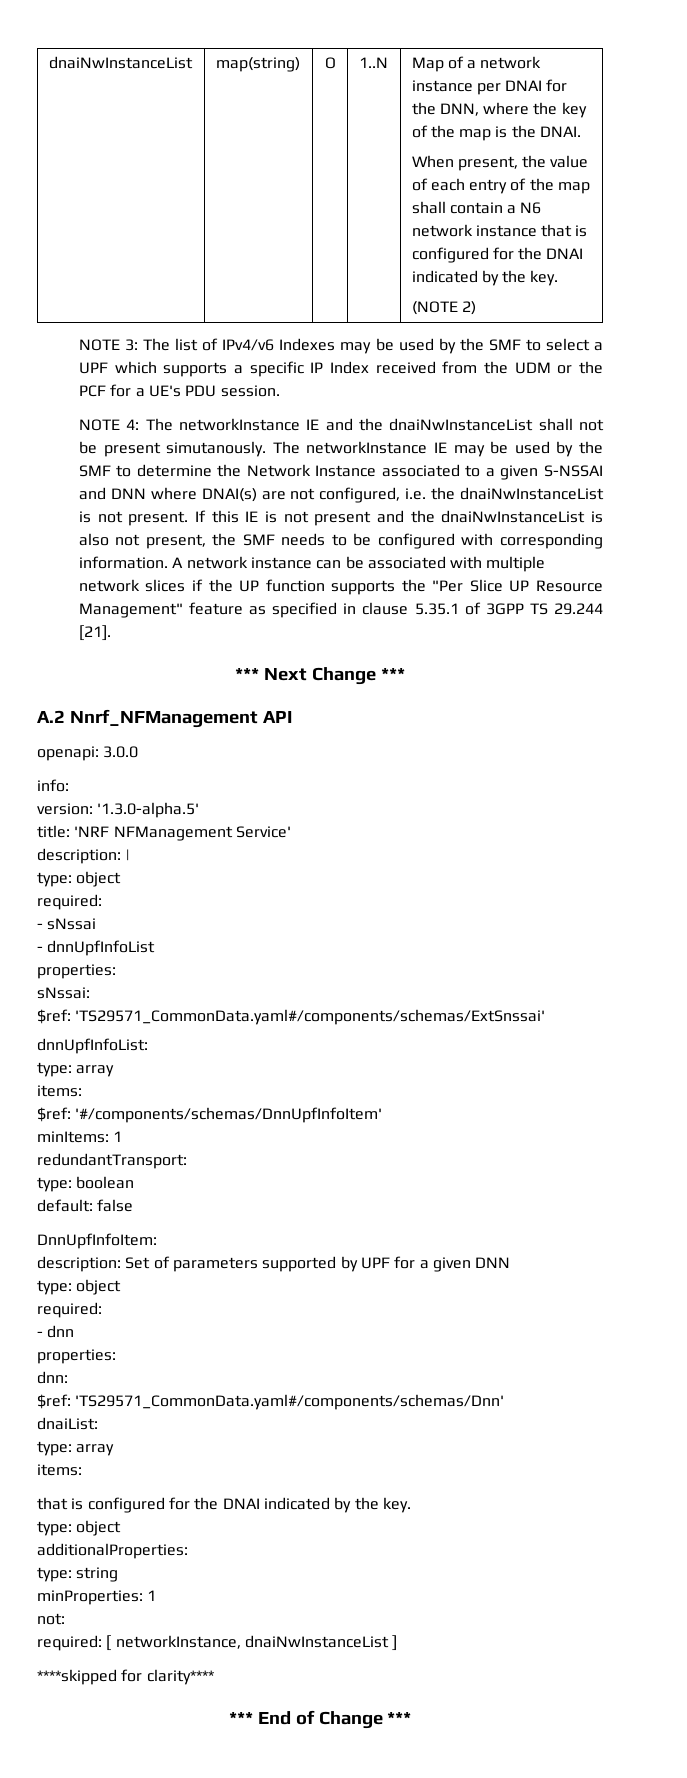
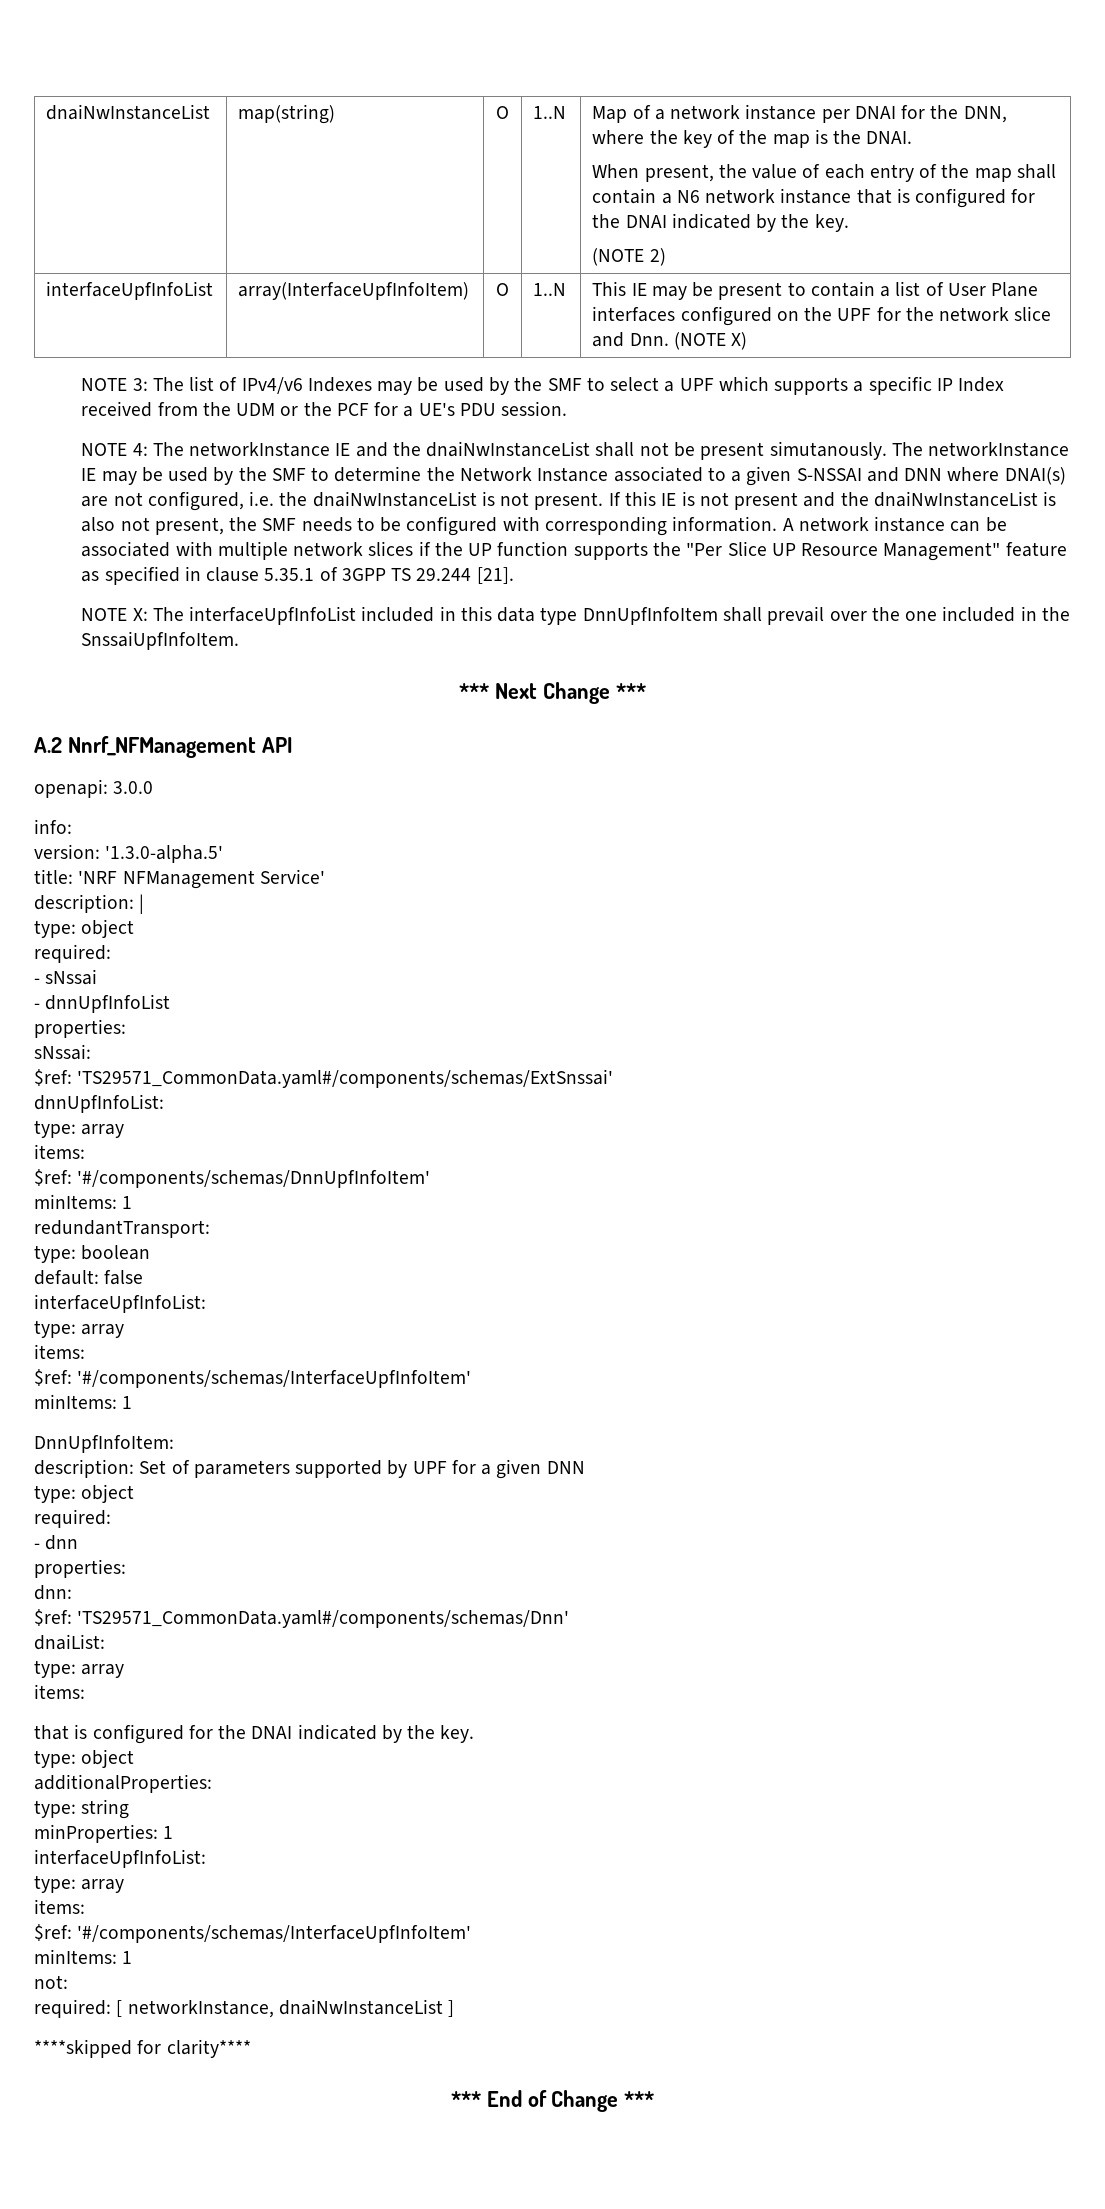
(476, 308) none -> [46,281,214,300] [238,282,470,300] [496,283,509,296] [533,283,567,296] [592,281,1039,300] [592,306,1052,326] [592,332,748,350] // interfaceUpfInfoList | array(InterfaceUpfInfoItem) | O | 1..N | This IE may be present to contain a list of User Plane interfaces configured on the UPF for the network slice and Dnn. (NOTE X)
(111, 633) none -> [81,606,1070,625] [81,631,240,650] // NOTE X: The interfaceUpfInfoList included in this data type DnnUpfInfoItem shall prevail over the one included in the SnssaiUpfInfoItem.
(134, 1205) none -> [34,1294,206,1313] [34,1320,125,1338] [34,1344,85,1359] [34,1369,472,1388] [34,1394,133,1409] // interfaceUpfInfoList: // type: array // items: // $ref: '#/components/schemas/InterfaceUpfInfoItem' // minItems: 1
(157, 1595) none -> [34,1849,206,1868] [34,1875,125,1893] [34,1899,85,1914] [34,1924,472,1943] [34,1949,133,1964] // interfaceUpfInfoList: // type: array // items: // $ref: '#/components/schemas/InterfaceUpfInfoItem' // minItems: 1

